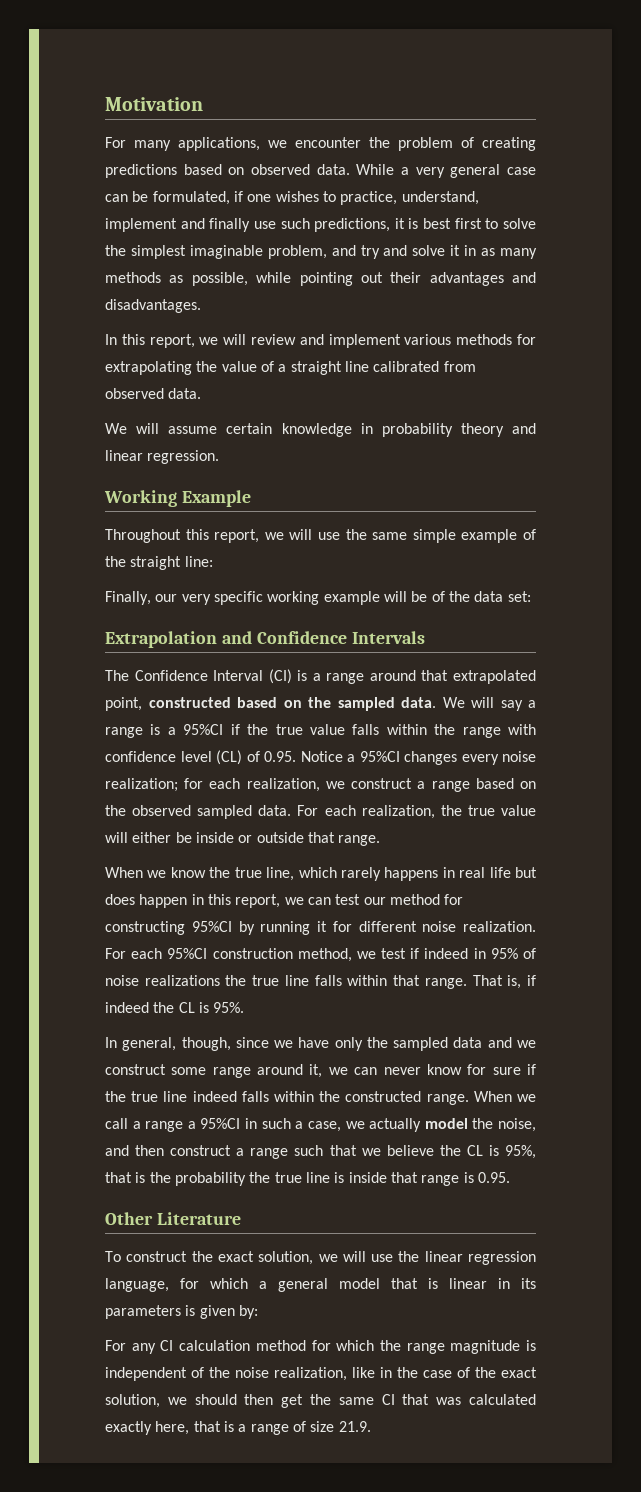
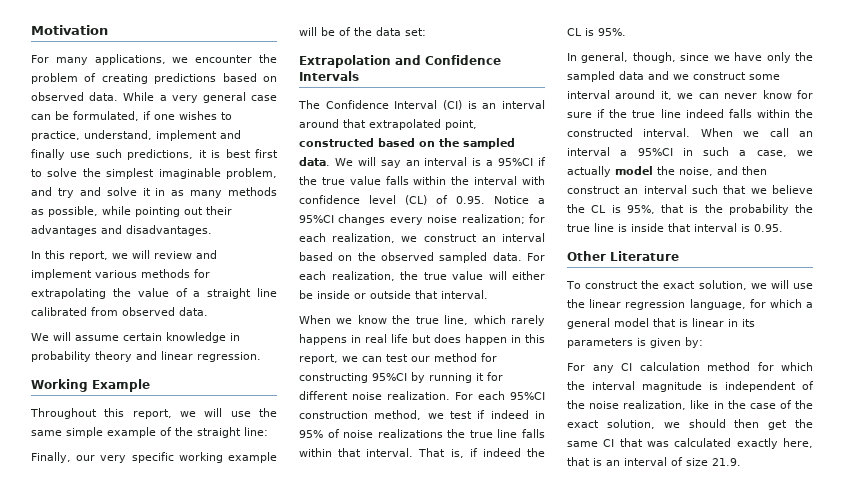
[312,673,365,684] a range -> [482,100,545,109] an interval
[528,700,536,708] [105,727,143,738] a range -> [405,157,468,166] an interval
[462,727,501,738] range -> [474,176,518,185] interval
[417,781,470,792] a range -> [481,233,545,242] an interval
[338,835,381,846] range. -> [441,290,488,299] interval.
[424,978,467,989] range. -> [366,448,414,457] interval.
[212,1067,251,1078] range -> [567,90,610,99] interval
[426,1094,469,1105] range. -> [643,128,691,137] interval.
[132,1121,184,1132] a range -> [799,131,813,137] [567,147,610,156] an interval
[236,1148,289,1159] a range -> [624,185,687,194] an interval
[421,1175,460,1186] range -> [694,223,737,232] interval
[406,1343,445,1354] range -> [592,381,635,390] interval
[238,1424,289,1435] a range -> [606,457,667,466] an interval

